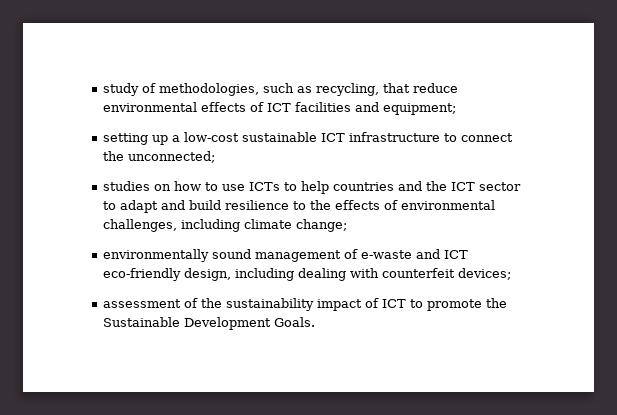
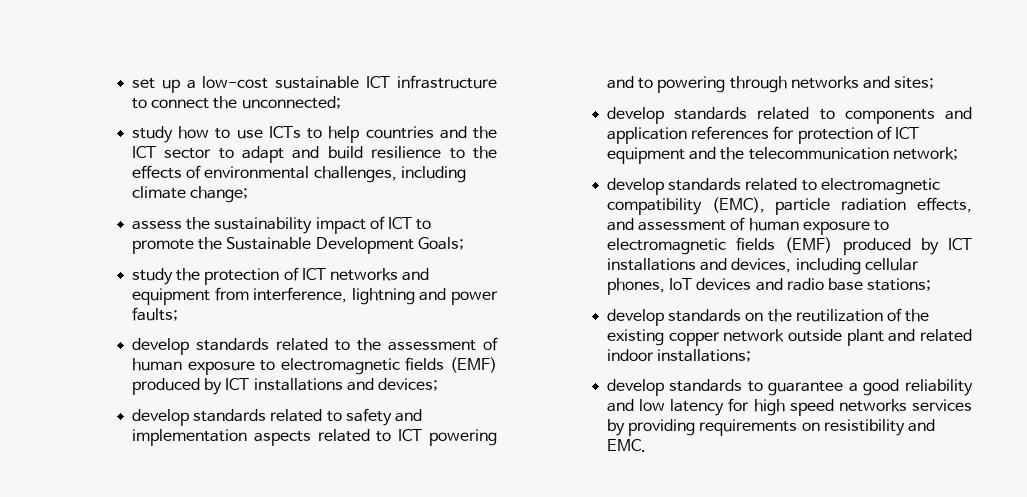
[103,83,459,96] [103,102,457,115] [103,133,149,145] study of methodologies, such as recycling, that reduce environmental effects of ICT facilities and equipment; // setting -> [131,78,155,89] set
[103,181,172,191] studies on -> [131,126,173,143] study
[103,249,469,262] [103,268,512,281] [103,298,199,308] environmentally sound management of e-waste and ICT eco-friendly design, including dealing with counterfeit devices; // assessment of -> [131,220,182,230] assess
[274,317,316,327] Goals. -> [417,237,464,250] [131,267,430,285] [131,287,498,305] [131,307,178,321] [131,337,498,355] [131,357,497,375] [131,378,438,395] [131,408,422,426] [131,429,497,446] [606,76,935,93] [606,107,972,124] [606,126,919,144] [606,147,958,164] [606,178,940,195] [606,197,972,215] [606,217,889,235] [606,237,972,255] [606,258,919,275] [606,278,932,295] [606,308,930,326] [606,329,972,346] [606,349,752,362] [606,379,973,396] [606,398,972,416] [606,419,935,436] [606,439,646,452] Goals; // study the protection of ICT networks and equipment from interference, lightning and power faults; // develop standards related to the assessment of human exposure to electromagnetic fields (EMF) produced by ICT installations and devices; // develop standards related to safety and implementation aspects related to ICT powering and to powering through networks and sites; // develop standards related to components and application references for protection of ICT equipment and the telecommunication network; // develop standards related to electromagnetic compatibility (EMC), particle radiation effects, and assessment of human exposure to electromagnetic fields (EMF) produced by ICT installations and devices, including cellular phones, IoT devices and radio base stations; // develop standards on the reutilization of the existing copper network outside plant and related indoor installations; // develop standards to guarantee a good reliability and low latency for high speed networks services by providing requirements on resistibility and EMC.

